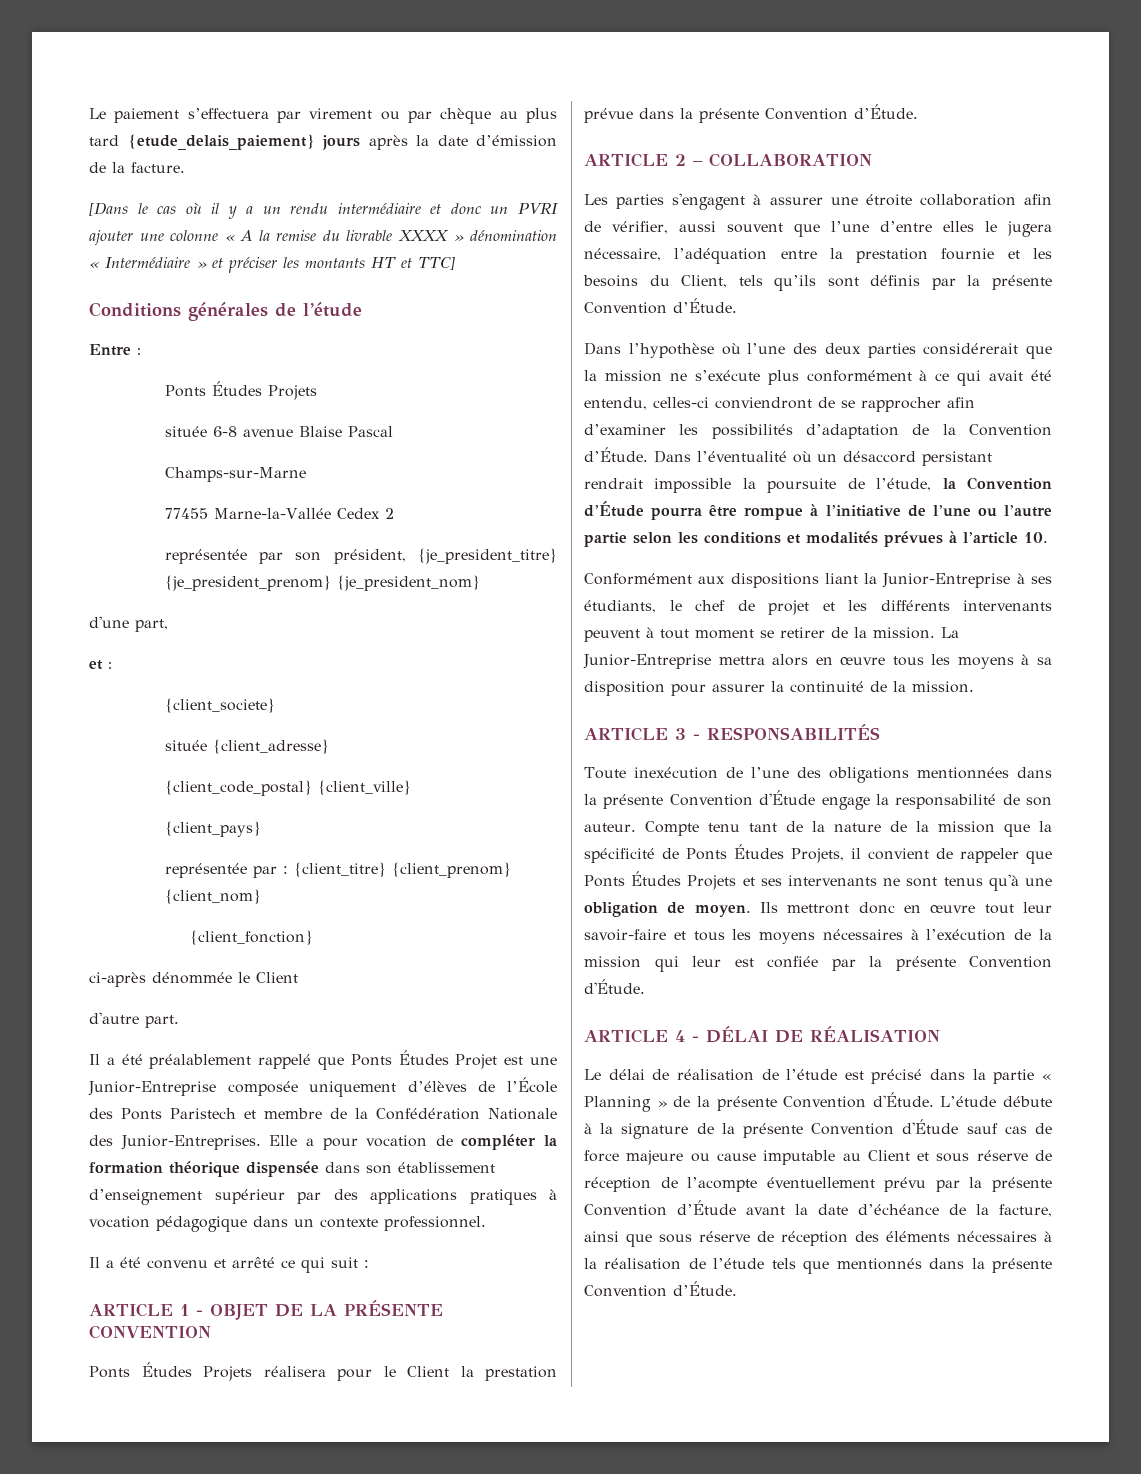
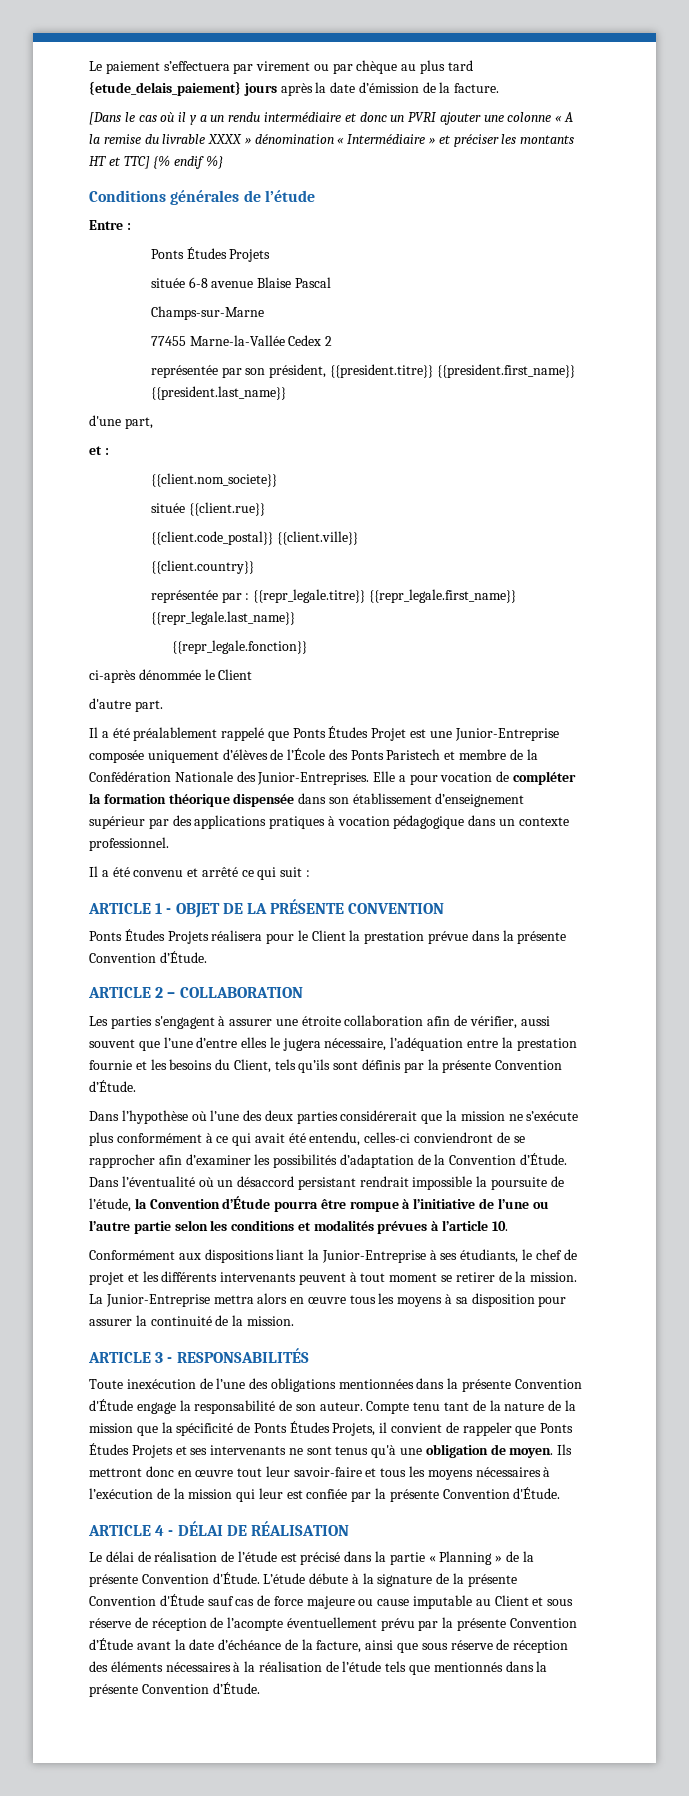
(455, 263) none -> [153,155,223,169] {% endif %}
[418,548,557,564] [164,575,480,591] {je_president_titre} {je_president_prenom} {je_president_nom} -> [330,364,575,378] [150,386,286,400] {{president.titre}} {{president.first_name}} {{president.last_name}}
[164,698,275,713] [164,739,329,754] [164,780,411,796] [164,821,261,837] {client_societe} // située {client_adresse} // {client_code_postal} {client_ville} // {client_pays} -> [150,473,277,487] [150,502,265,516] [150,531,358,545] [150,560,254,574] {{client.nom_societe}} // située {{client.rue}} // {{client.code_postal}} {{client.ville}} // {{client.country}}
[293,862,511,878] [164,889,261,904] [190,930,314,945] {client_titre} {client_prenom} {client_nom} // {client_fonction} -> [253,589,517,603] [150,611,295,625] [171,640,307,654] {{repr_legale.titre}} {{repr_legale.first_name}} {{repr_legale.last_name}} // {{repr_legale.fonction}}

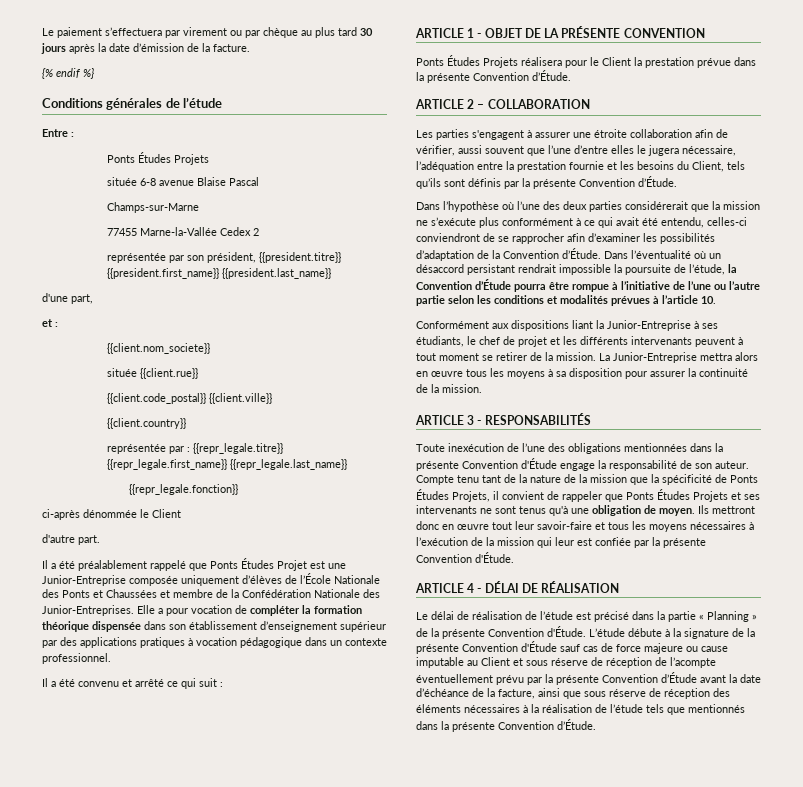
[89,81,241,96] {etude_delais_paiement} -> [360,28,373,36] 30
[89,112,574,125] [89,134,575,147] [89,156,150,169] [Dans le cas où il y a un rendu intermédiaire et donc un PVRI ajouter une colonne « A la remise du livrable XXXX » dénomination « Intermédiaire » et préciser les montants HT et TTC] -> (250, 48) none
(326, 754) none -> [334,575,380,584] Nationale
[386,749,441,760] Paristech -> [93,589,157,598] et Chaussées

